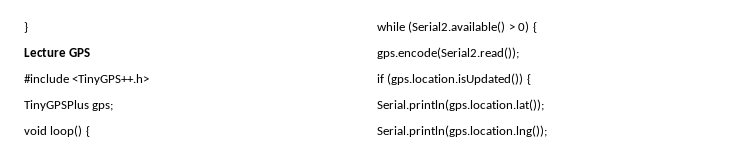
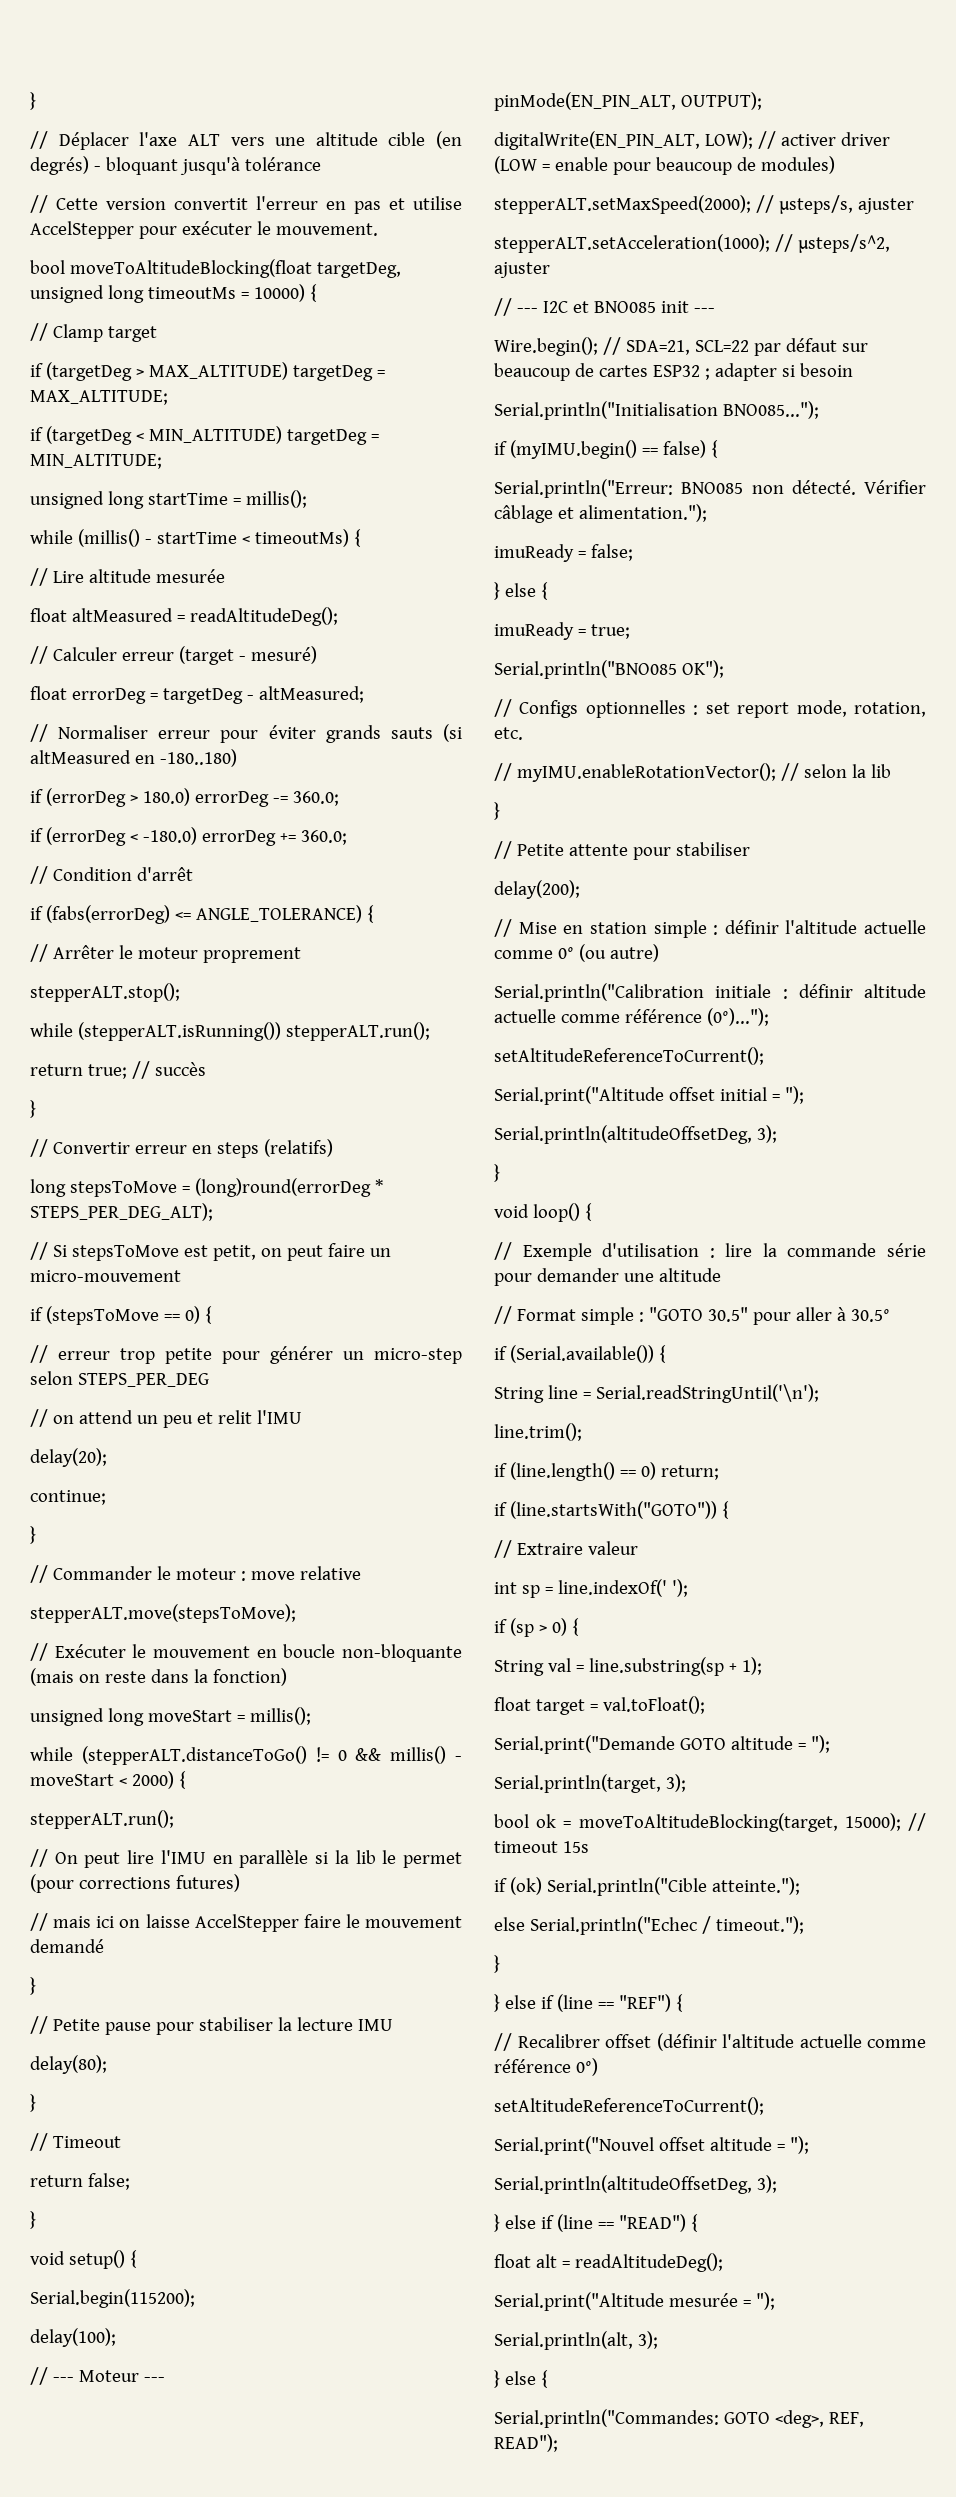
[24,22,28,33] [24,48,91,57] [24,74,150,85] [24,100,114,111] [24,125,90,137] [377,21,537,33] [377,47,519,59] [377,73,531,85] [377,99,544,111] [377,125,547,137] } // Lecture GPS // #include <TinyGPS++.h> // TinyGPSPlus gps; // void loop() { // while (Serial2.available() > 0) { // gps.encode(Serial2.read()); // if (gps.location.isUpdated()) { // Serial.println(gps.location.lat()); // Serial.println(gps.location.lng()); -> [30,92,36,110] [30,131,462,150] [30,156,321,175] [30,195,462,214] [30,221,378,239] [30,259,401,278] [30,284,317,303] [30,323,157,342] [30,362,385,381] [30,390,168,405] [30,426,379,445] [30,454,162,469] [30,490,307,509] [30,529,361,547] [30,568,225,586] [30,607,338,626] [30,646,317,665] [30,686,364,704] [30,724,463,743] [30,749,237,767] [30,788,339,807] [30,827,347,846] [30,866,193,884] [30,905,374,924] [30,944,301,963] [30,983,180,1002] [30,1022,430,1041] [30,1061,206,1079] [30,1100,36,1118] [30,1139,333,1158] [30,1178,383,1197] [30,1203,213,1221] [30,1242,391,1261] [30,1270,181,1282] [30,1306,212,1325] [30,1345,462,1364] [30,1371,209,1387] [30,1409,302,1428] [30,1448,107,1467] [30,1490,106,1505] [30,1526,36,1544] [30,1565,361,1583] [30,1604,296,1623] [30,1643,462,1662] [30,1668,287,1686] [30,1707,311,1726] [30,1746,462,1765] [30,1771,186,1789] [30,1810,174,1829] [30,1849,463,1868] [30,1874,240,1893] [30,1913,462,1932] [30,1939,104,1953] [30,1977,36,1995] [30,2016,393,2035] [30,2055,107,2074] [30,2094,36,2112] [30,2133,121,2151] [30,2173,130,2190] [30,2211,36,2229] [30,2250,137,2269] [30,2289,195,2308] [30,2328,116,2347] [30,2367,165,2385] [494,92,762,111] [494,131,890,150] [494,156,835,175] [494,195,914,214] [494,234,890,253] [494,262,550,278] [494,298,715,316] [494,337,868,356] [494,363,853,381] [494,401,819,420] [494,440,718,459] [494,479,926,498] [494,504,707,523] [494,544,633,562] [494,582,548,600] [494,622,630,640] [494,660,724,679] [494,699,926,718] [494,727,523,740] [494,763,891,782] [494,802,500,820] [494,841,750,860] [494,880,580,899] [494,919,926,938] [494,944,659,962] [494,983,926,1002] [494,1008,769,1026] [494,1047,764,1065] [494,1086,804,1105] [494,1125,777,1144] [494,1164,500,1182] [494,1203,592,1222] [494,1242,926,1261] [494,1268,721,1286] [494,1306,890,1325] [494,1345,666,1363] [494,1384,819,1403] [494,1423,582,1441] [494,1462,719,1481] [494,1501,729,1519] [494,1540,638,1558] [494,1579,688,1598] [494,1618,579,1637] [494,1657,762,1676] [494,1696,705,1715] [494,1735,830,1754] [494,1774,686,1793] [494,1813,926,1832] [494,1841,589,1853] [494,1877,800,1896] [494,1916,804,1935] [494,1955,500,1973] [494,1994,683,2012] [494,2033,926,2051] [494,2058,598,2076] [494,2097,764,2115] [494,2136,809,2155] [494,2175,777,2194] [494,2214,698,2232] [494,2253,723,2272] [494,2292,775,2311] [494,2331,658,2350] [494,2370,548,2388] [494,2409,864,2428] [494,2434,558,2452] } // // Déplacer l'axe ALT vers une altitude cible (en degrés) - bloquant jusqu'à tolérance // // Cette version convertit l'erreur en pas et utilise AccelStepper pour exécuter le mouvement. // bool moveToAltitudeBlocking(float targetDeg, unsigned long timeoutMs = 10000) { // // Clamp target // if (targetDeg > MAX_ALTITUDE) targetDeg = MAX_ALTITUDE; // if (targetDeg < MIN_ALTITUDE) targetDeg = MIN_ALTITUDE; // unsigned long startTime = millis(); // while (millis() - startTime < timeoutMs) { // // Lire altitude mesurée // float altMeasured = readAltitudeDeg(); // // Calculer erreur (target - mesuré) // float errorDeg = targetDeg - altMeasured; // // Normaliser erreur pour éviter grands sauts (si altMeasured en -180..180) // if (errorDeg > 180.0) errorDeg -= 360.0; // if (errorDeg < -180.0) errorDeg += 360.0; // // Condition d'arrêt // if (fabs(errorDeg) <= ANGLE_TOLERANCE) { // // Arrêter le moteur proprement // stepperALT.stop(); // while (stepperALT.isRunning()) stepperALT.run(); // return true; // succès // } // // Convertir erreur en steps (relatifs) // long stepsToMove = (long)round(errorDeg * STEPS_PER_DEG_ALT); // // Si stepsToMove est petit, on peut faire un micro-mouvement // if (stepsToMove == 0) { // // erreur trop petite pour générer un micro-step selon STEPS_PER_DEG // // on attend un peu et relit l'IMU // delay(20); // continue; // } // // Commander le moteur : move relative // stepperALT.move(stepsToMove); // // Exécuter le mouvement en boucle non-bloquante (mais on reste dans la fonction) // unsigned long moveStart = millis(); // while (stepperALT.distanceToGo() != 0 && millis() - moveStart < 2000) { // stepperALT.run(); // // On peut lire l'IMU en parallèle si la lib le permet (pour corrections futures) // // mais ici on laisse AccelStepper faire le mouvement demandé // } // // Petite pause pour stabiliser la lecture IMU // delay(80); // } // // Timeout // return false; // } // void setup() { // Serial.begin(115200); // delay(100); // // --- Moteur --- // pinMode(EN_PIN_ALT, OUTPUT); // digitalWrite(EN_PIN_ALT, LOW); // activer driver (LOW = enable pour beaucoup de modules) // stepperALT.setMaxSpeed(2000); // µsteps/s, ajuster // stepperALT.setAcceleration(1000); // µsteps/s^2, ajuster // // --- I2C et BNO085 init --- // Wire.begin(); // SDA=21, SCL=22 par défaut sur beaucoup de cartes ESP32 ; adapter si besoin // Serial.println("Initialisation BNO085..."); // if (myIMU.begin() == false) { // Serial.println("Erreur: BNO085 non détecté. Vérifier câblage et alimentation."); // imuReady = false; // } else { // imuReady = true; // Serial.println("BNO085 OK"); // // Configs optionnelles : set report mode, rotation, etc. // // myIMU.enableRotationVector(); // selon la lib // } // // Petite attente pour stabiliser // delay(200); // // Mise en station simple : définir l'altitude actuelle comme 0° (ou autre) // Serial.println("Calibration initiale : définir altitude actuelle comme référence (0°)..."); // setAltitudeReferenceToCurrent(); // Serial.print("Altitude offset initial = "); // Serial.println(altitudeOffsetDeg, 3); // } // void loop() { // // Exemple d'utilisation : lire la commande série pour demander une altitude // // Format simple : "GOTO 30.5" pour aller à 30.5° // if (Serial.available()) { // String line = Serial.readStringUntil('\n'); // line.trim(); // if (line.length() == 0) return; // if (line.startsWith("GOTO")) { // // Extraire valeur // int sp = line.indexOf(' '); // if (sp > 0) { // String val = line.substring(sp + 1); // float target = val.toFloat(); // Serial.print("Demande GOTO altitude = "); // Serial.println(target, 3); // bool ok = moveToAltitudeBlocking(target, 15000); // timeout 15s // if (ok) Serial.println("Cible atteinte."); // else Serial.println("Echec / timeout."); // } // } else if (line == "REF") { // // Recalibrer offset (définir l'altitude actuelle comme référence 0°) // setAltitudeReferenceToCurrent(); // Serial.print("Nouvel offset altitude = "); // Serial.println(altitudeOffsetDeg, 3); // } else if (line == "READ") { // float alt = readAltitudeDeg(); // Serial.print("Altitude mesurée = "); // Serial.println(alt, 3); // } else { // Serial.println("Commandes: GOTO <deg>, REF, READ");

